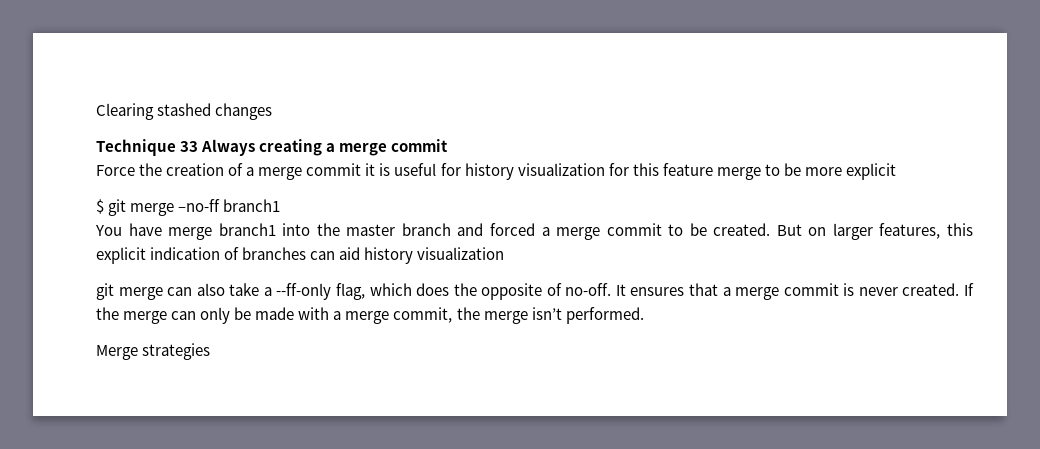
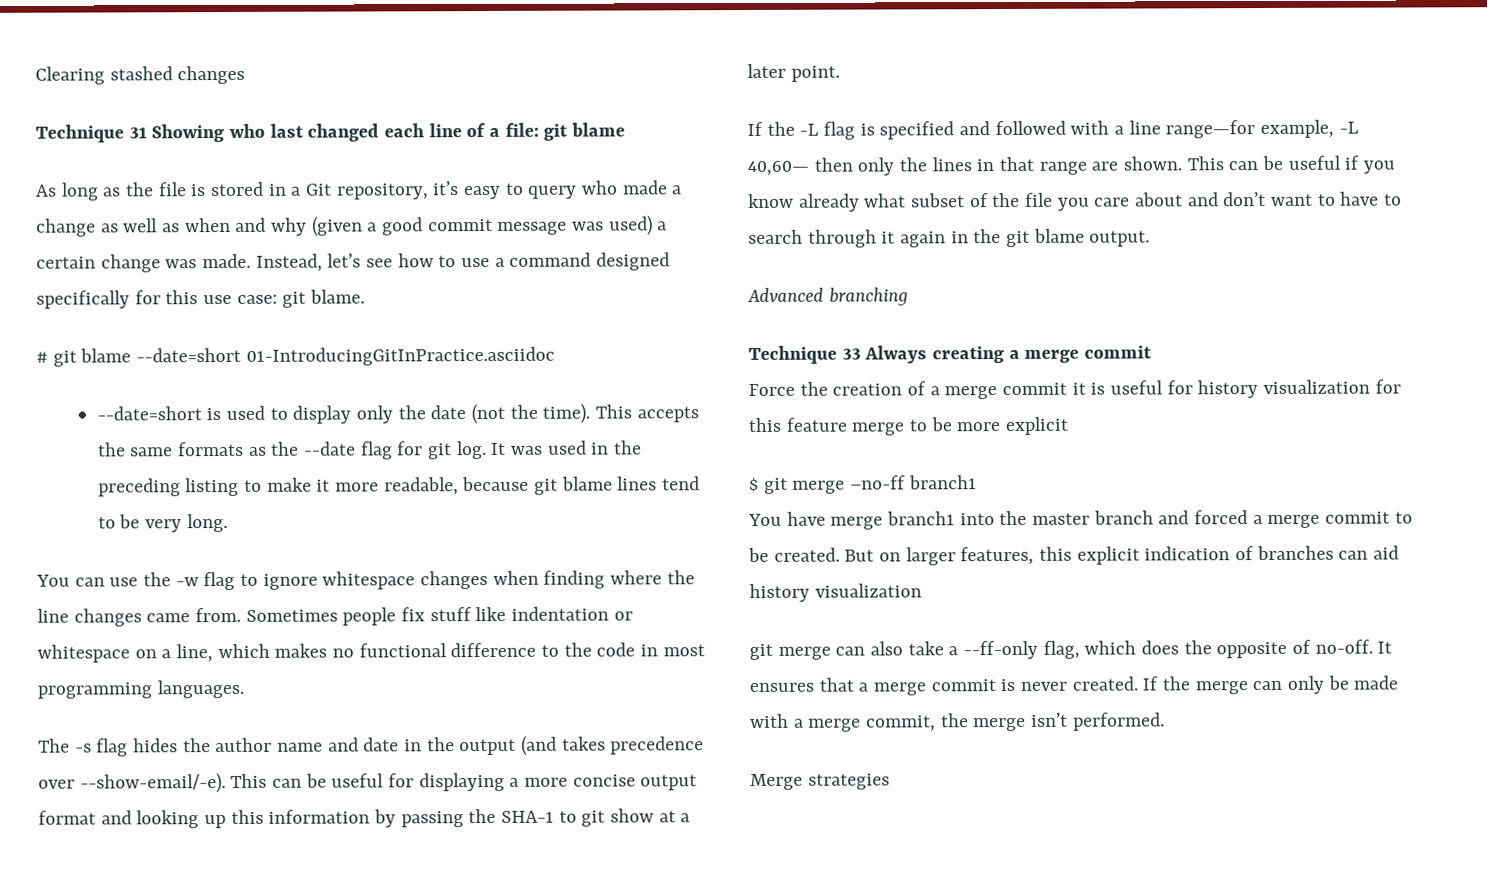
(273, 111) none -> [35,122,626,143] [35,180,683,201] [36,215,668,237] [36,252,671,273] [36,289,366,309] [36,346,555,367] [96,403,699,425] [96,440,643,460] [97,476,701,497] [97,513,228,533] [36,570,695,591] [37,606,633,627] [37,642,705,663] [37,679,244,699] [38,735,705,757] [38,772,698,794] [38,808,691,829] [747,63,840,82] [747,119,1358,140] [747,155,1396,176] [748,191,1403,212] [748,228,1151,248] [747,287,908,306] // Technique 31 Showing who last changed each line of a file: git blame // As long as the file is stored in a Git repository, it’s easy to query who made a change as well as when and why (given a good commit message was used) a certain change was made. Instead, let’s see how to use a command designed specifically for this use case: git blame. // # git blame --date=short 01-IntroducingGitInPractice.asciidoc // --date=short is used to display only the date (not the time). This accepts the same formats as the --date flag for git log. It was used in the preceding listing to make it more readable, because git blame lines tend to be very long. // You can use the -w flag to ignore whitespace changes when finding where the line changes came from. Sometimes people fix stuff like indentation or whitespace on a line, which makes no functional difference to the code in most programming languages. // The -s flag hides the author name and date in the output (and takes precedence over --show-email/-e). This can be useful for displaying a more concise output format and looking up this information by passing the SHA-1 to git show at a later point. // If the -L flag is specified and followed with a line range—for example, -L 40,60— then only the lines in that range are shown. This can be useful if you know already what subset of the file you care about and don’t want to have to search through it again in the git blame output. // Advanced branching

